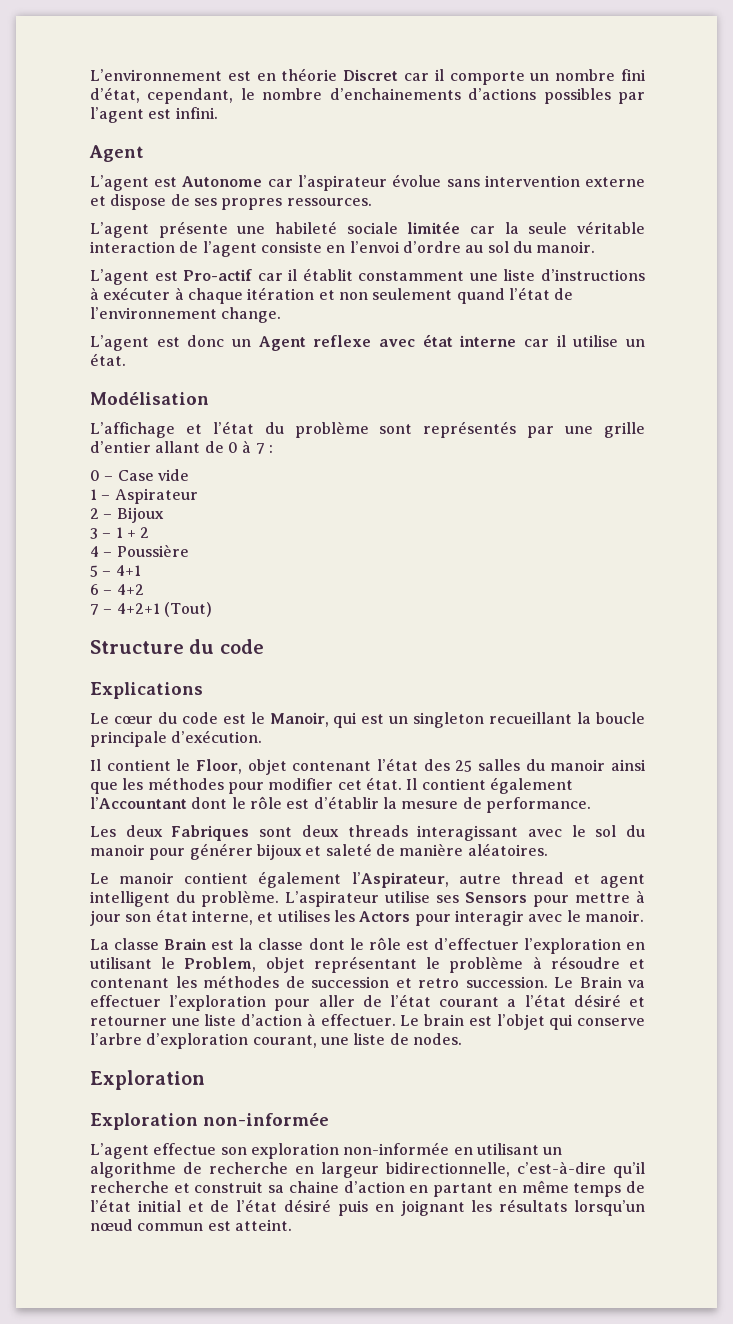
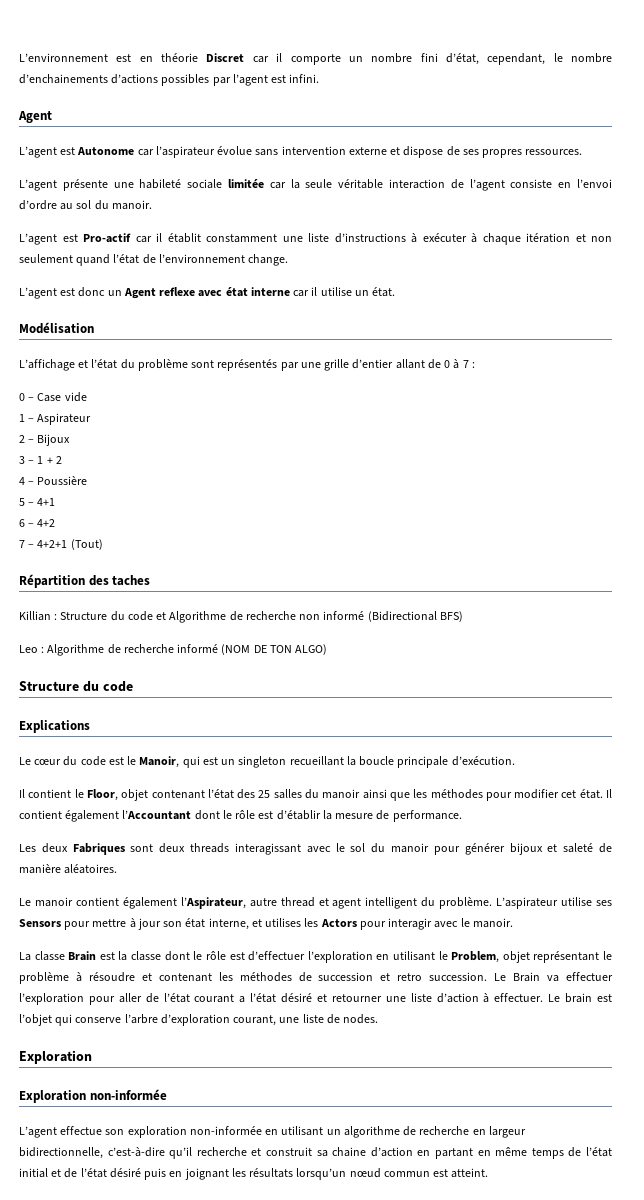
(212, 609) none -> [19,574,151,588] [19,611,463,623] [19,644,328,656] // Répartition des taches // Killian : Structure du code et Algorithme de recherche non informé (Bidirectional BFS) // Leo : Algorithme de recherche informé (NOM DE TON ALGO)

